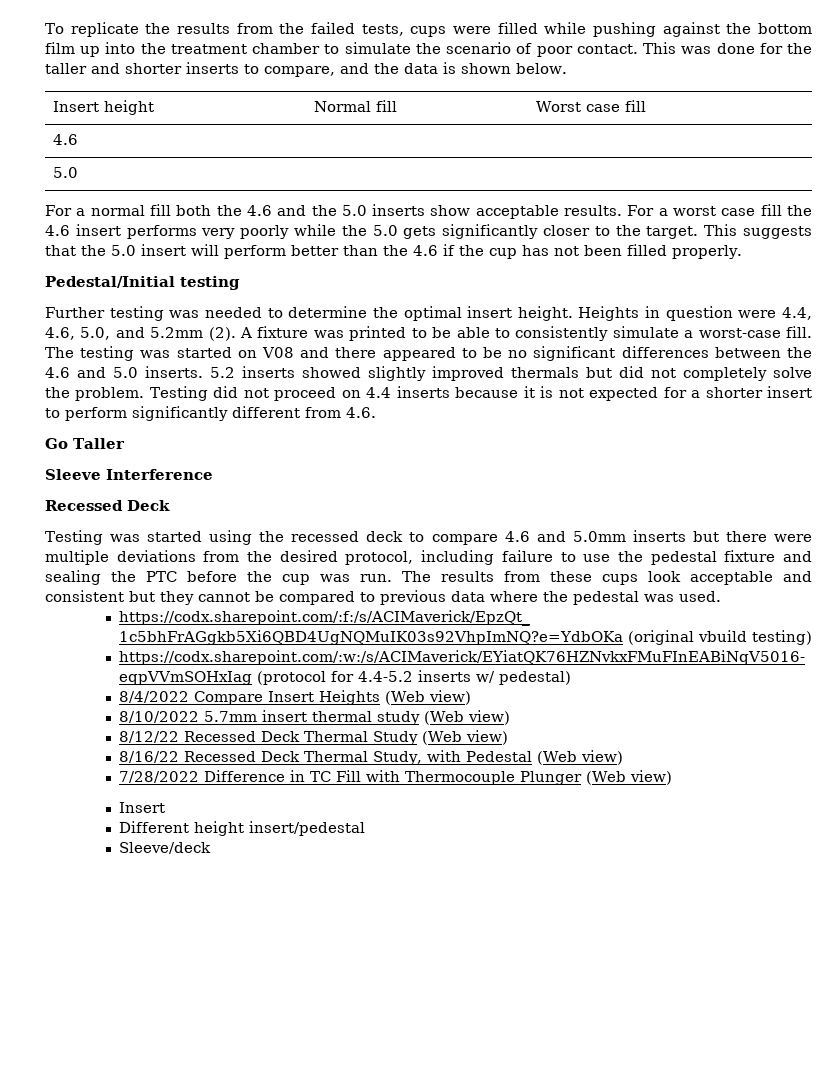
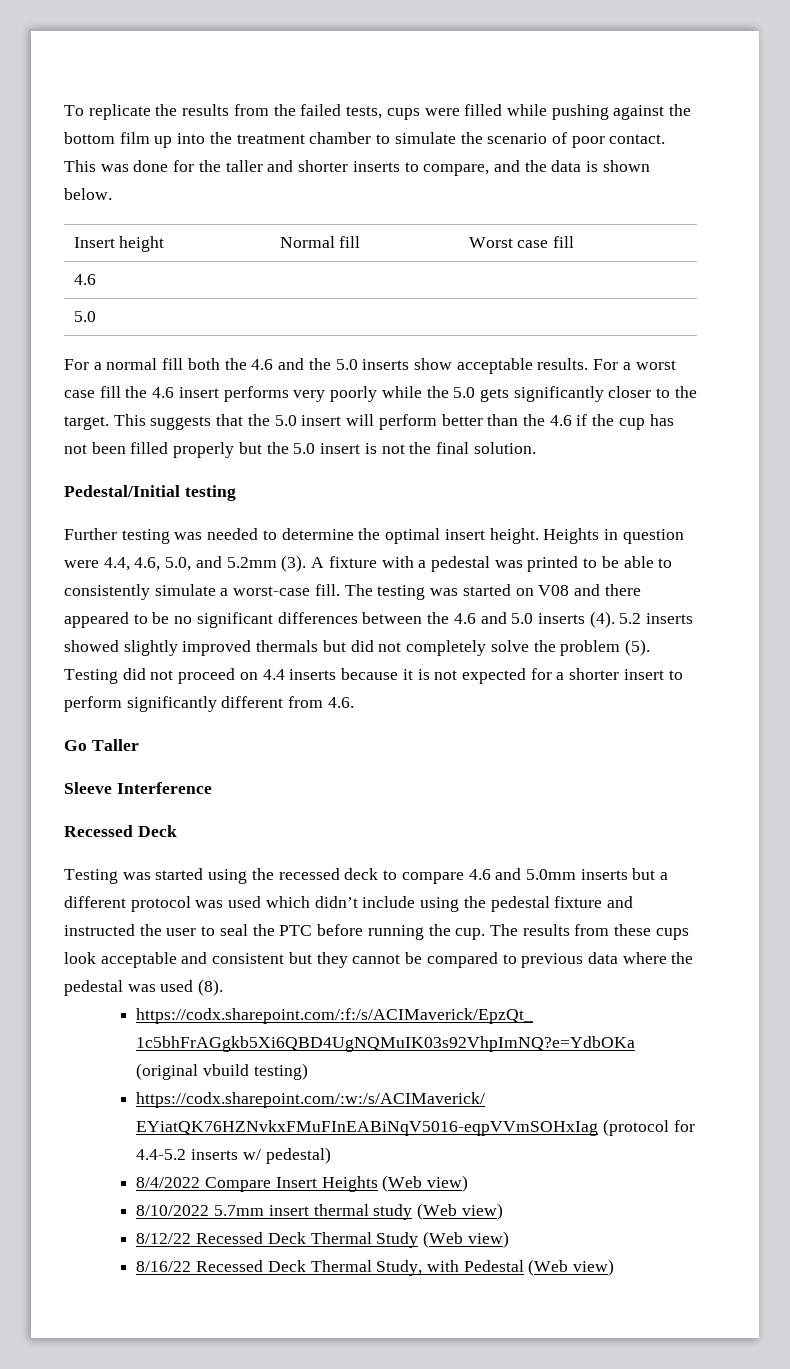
[672,245,742,259] properly. -> [173,442,536,458] properly but the 5.0 insert is not the final solution.
[208,327,236,341] (2). -> [281,555,307,572] (3).
(309, 332) none -> [381,556,490,572] with a pedestal
[145,366,203,378] inserts. -> [537,611,615,628] inserts (4).
[75,387,145,401] problem. -> [560,639,650,656] problem (5).
[725,531,813,542] [45,550,813,565] [45,570,392,585] there were multiple deviations from the desired protocol, including failure to use the pedestal fixture and sealing the PTC before the cup was run. -> [660,872,669,880] [64,896,633,912] [64,924,486,940] a different protocol was used which didn’t include using the pedestal fixture and instructed the user to seal the PTC before running the cup.
[679,591,721,602] used. -> [160,979,224,996] used (8).
[118,770,672,785] [118,802,165,813] [118,821,365,836] [118,842,211,854] // 7/28/2022 Difference in TC Fill with Thermocouple Plunger (Web view) // Insert // Different height insert/pedestal // Sleeve/deck -> (615, 1267) none

